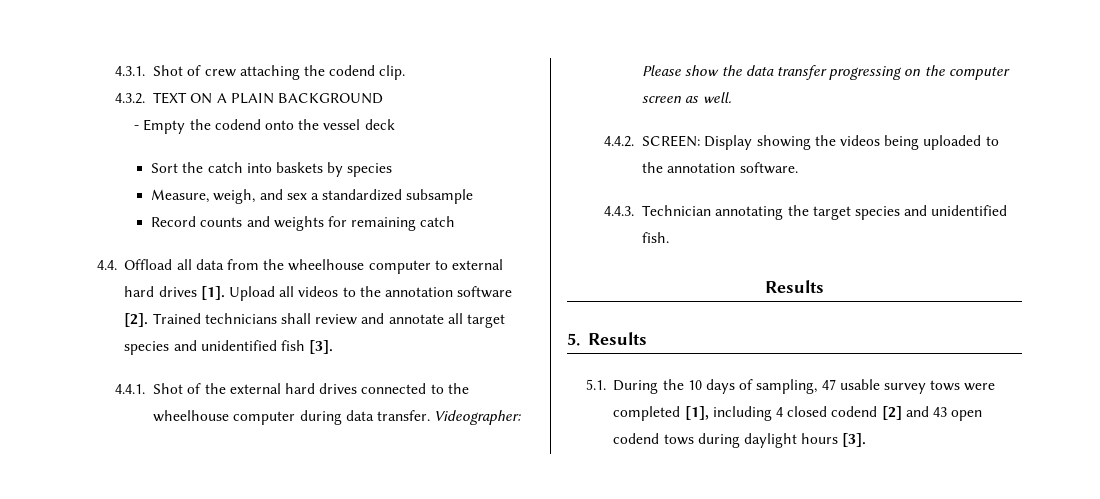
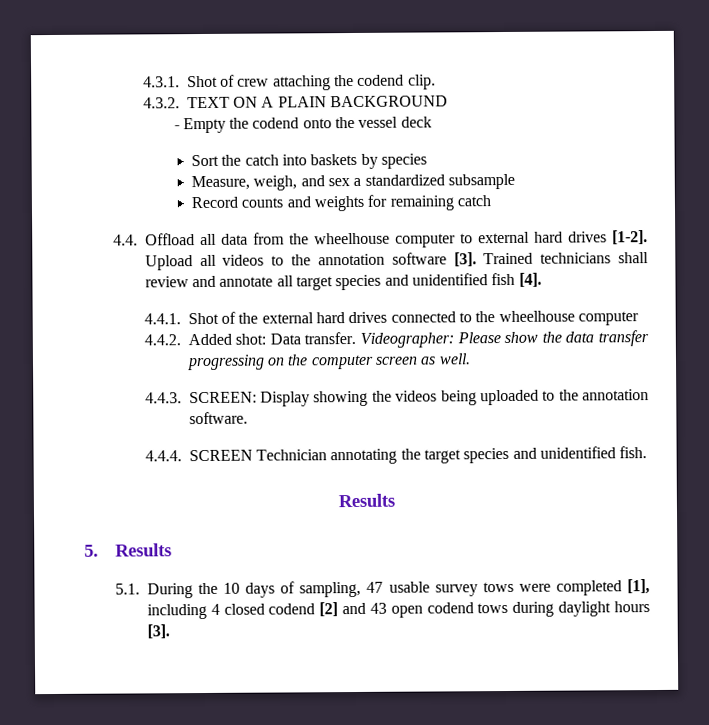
[200,286,225,300] [1]. -> [612,230,649,245] [1-2].
[124,313,149,327] [2]. -> [453,252,477,267] [3].
[309,340,334,354] [3]. -> [518,272,542,287] [4].
[299,410,374,425] during data -> [143,333,301,346] // 4.4.2. Added shot: Data
[604,136,635,147] 4.4.2. -> [144,392,182,404] 4.4.3.
[604,206,635,216] 4.4.3. -> [144,449,253,462] 4.4.4. SCREEN

